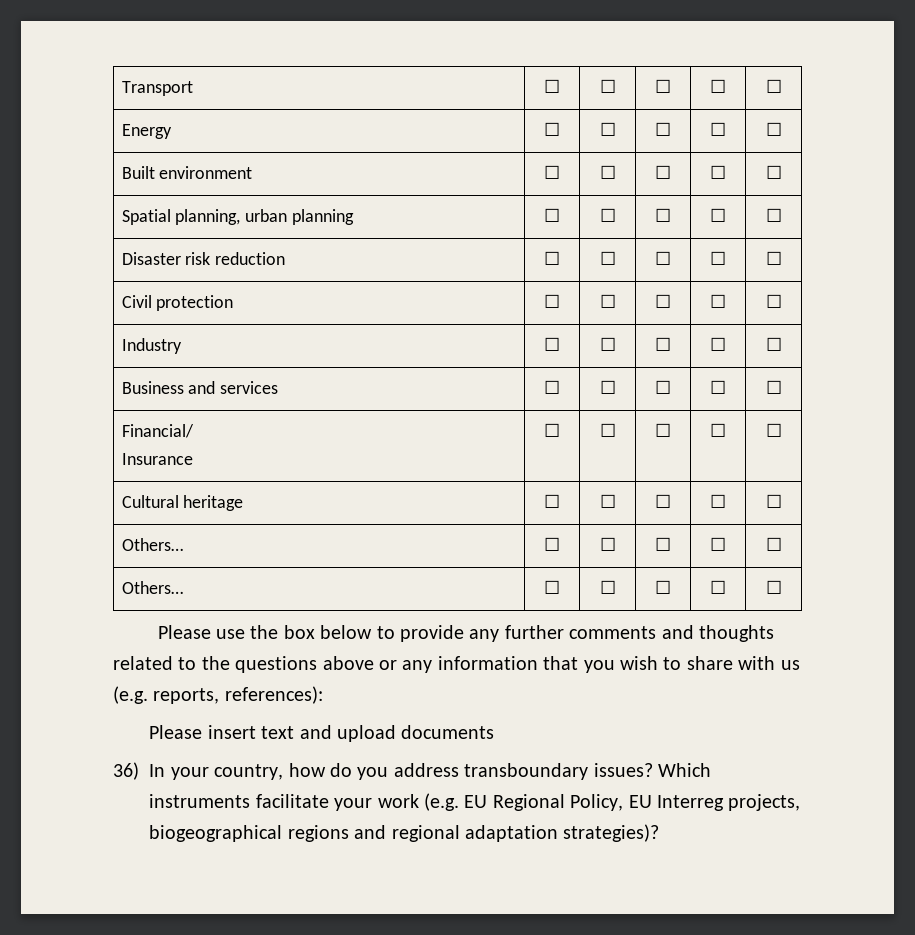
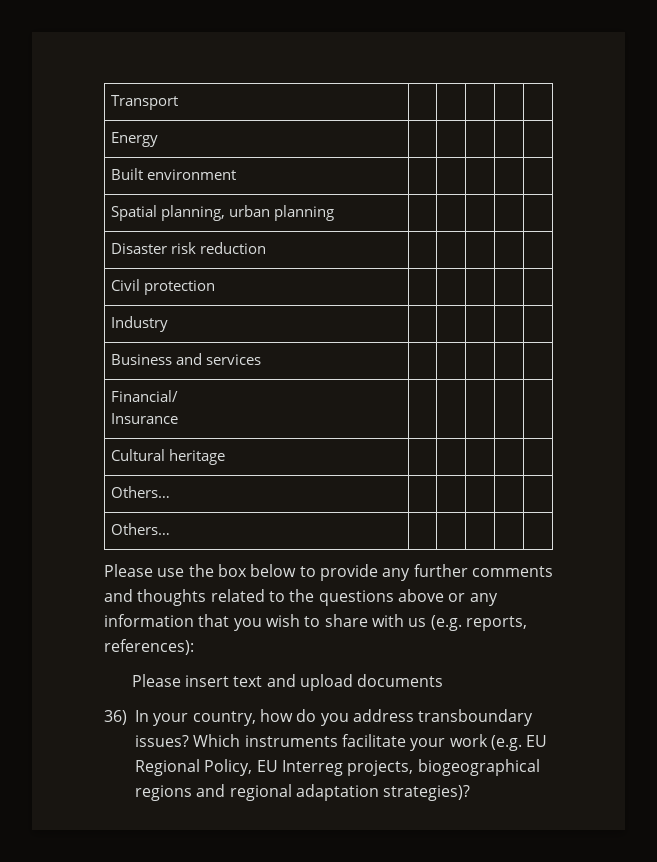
[544,79,560,93] [599,79,616,93] [655,79,671,93] [710,79,726,93] [765,79,782,93] [121,124,172,139] [544,122,560,136] [599,122,616,136] [655,122,671,136] [710,122,726,136] [765,122,782,136] [121,166,253,179] [544,165,560,179] [599,165,616,179] [655,165,671,179] [710,165,726,179] [765,165,782,179] [121,209,355,225] [544,208,560,222] [599,208,616,222] [655,208,671,222] [710,208,726,222] [765,208,782,222] [121,252,286,265] [544,251,560,265] [599,251,616,265] [655,251,671,265] [710,251,726,265] [765,251,782,265] [121,295,234,311] [544,294,560,308] [599,294,616,308] [655,294,671,308] [710,294,726,308] [765,294,782,308] [121,338,182,354] [544,337,560,351] [599,337,616,351] [655,337,671,351] [710,337,726,351] [765,337,782,351] [121,381,279,394] [544,380,560,394] [599,380,616,394] [655,380,671,394] [710,380,726,394] [765,380,782,394] [121,424,194,438] [121,453,193,465] [544,423,560,437] [599,423,616,437] [655,423,671,437] [710,423,726,437] [765,423,782,437] [121,495,244,511] [544,494,560,508] [599,494,616,508] [655,494,671,508] [710,494,726,508] [765,494,782,508] [121,538,183,551] [544,537,560,551] [599,537,616,551] [655,537,671,551] [710,537,726,551] [765,537,782,551] [121,581,183,594] [544,580,560,594] [599,580,616,594] [655,580,671,594] [710,580,726,594] [765,580,782,594] ☐ | ☐ | ☐ | ☐ | ☐ // Energy | ☐ | ☐ | ☐ | ☐ | ☐ // Built environment | ☐ | ☐ | ☐ | ☐ | ☐ // Spatial planning, urban planning | ☐ | ☐ | ☐ | ☐ | ☐ // Disaster risk reduction | ☐ | ☐ | ☐ | ☐ | ☐ // Civil protection | ☐ | ☐ | ☐ | ☐ | ☐ // Industry | ☐ | ☐ | ☐ | ☐ | ☐ // Business and services | ☐ | ☐ | ☐ | ☐ | ☐ // Financial/ // Insurance | ☐ | ☐ | ☐ | ☐ | ☐ // Cultural heritage | ☐ | ☐ | ☐ | ☐ | ☐ // Others… | ☐ | ☐ | ☐ | ☐ | ☐ // Others… | ☐ | ☐ | ☐ | ☐ | ☐ -> [111,132,159,147] [111,168,237,180] [111,205,335,221] [111,242,267,254] [111,279,216,295] [111,316,169,332] [111,353,262,365] [111,390,179,402] [111,413,179,424] [111,449,226,465] [111,486,171,498] [111,523,171,535] | | | | // Energy | | | | | // Built environment | | | | | // Spatial planning, urban planning | | | | | // Disaster risk reduction | | | | | // Civil protection | | | | | // Industry | | | | | // Business and services | | | | | // Financial/ // Insurance | | | | | // Cultural heritage | | | | | // Others… | | | | | // Others… | | | | |

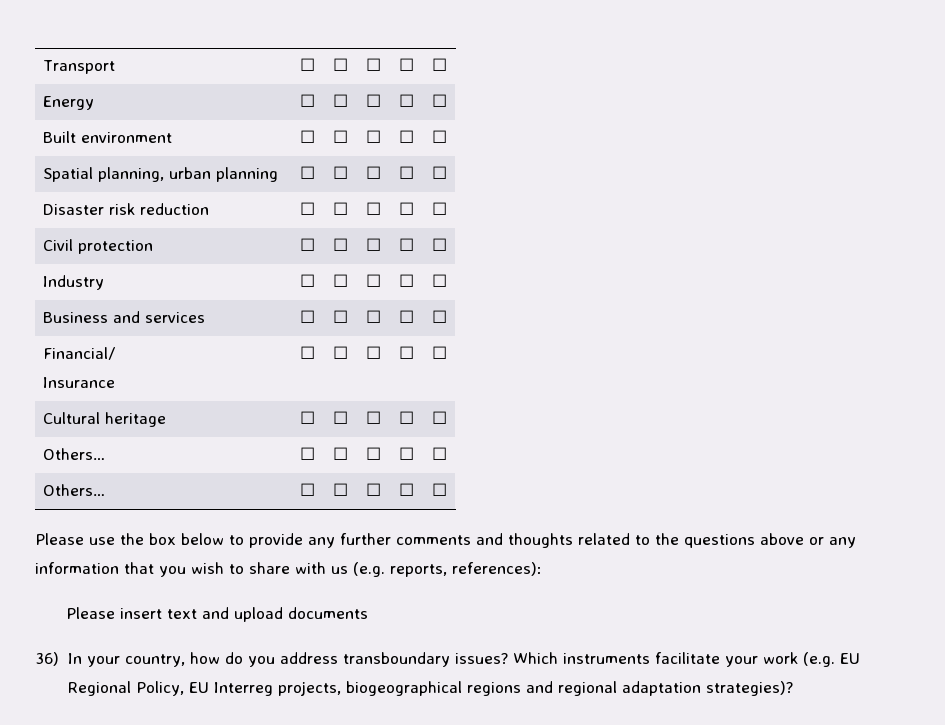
[111,132,159,147] [111,168,237,180] [111,205,335,221] [111,242,267,254] [111,279,216,295] [111,316,169,332] [111,353,262,365] [111,390,179,402] [111,413,179,424] [111,449,226,465] [111,486,171,498] [111,523,171,535] | | | | // Energy | | | | | // Built environment | | | | | // Spatial planning, urban planning | | | | | // Disaster risk reduction | | | | | // Civil protection | | | | | // Industry | | | | | // Business and services | | | | | // Financial/ // Insurance | | | | | // Cultural heritage | | | | | // Others… | | | | | // Others… | | | | | -> [299,58,315,71] [332,58,348,71] [365,58,381,71] [398,58,414,71] [431,58,447,71] [43,96,95,110] [299,94,315,107] [332,94,348,107] [365,94,381,107] [398,94,414,107] [431,94,447,107] [43,131,173,143] [299,130,315,143] [332,130,348,143] [365,130,381,143] [398,130,414,143] [431,130,447,143] [43,167,279,182] [299,166,315,179] [332,166,348,179] [365,166,381,179] [398,166,414,179] [431,166,447,179] [43,203,210,215] [299,202,315,215] [332,202,348,215] [365,202,381,215] [398,202,414,215] [431,202,447,215] [43,239,154,254] [299,238,315,251] [332,238,348,251] [365,238,381,251] [398,238,414,251] [431,238,447,251] [43,275,105,290] [299,274,315,287] [332,274,348,287] [365,274,381,287] [398,274,414,287] [431,274,447,287] [43,311,206,323] [299,310,315,323] [332,310,348,323] [365,310,381,323] [398,310,414,323] [431,310,447,323] [43,347,116,360] [43,377,116,388] [299,346,315,359] [332,346,348,359] [365,346,381,359] [398,346,414,359] [431,346,447,359] [43,412,167,427] [299,411,315,424] [332,411,348,424] [365,411,381,424] [398,411,414,424] [431,411,447,424] [43,448,106,460] [299,447,315,460] [332,447,348,460] [365,447,381,460] [398,447,414,460] [431,447,447,460] [43,484,106,496] [299,483,315,496] [332,483,348,496] [365,483,381,496] [398,483,414,496] [431,483,447,496] ☐ | ☐ | ☐ | ☐ | ☐ // Energy | ☐ | ☐ | ☐ | ☐ | ☐ // Built environment | ☐ | ☐ | ☐ | ☐ | ☐ // Spatial planning, urban planning | ☐ | ☐ | ☐ | ☐ | ☐ // Disaster risk reduction | ☐ | ☐ | ☐ | ☐ | ☐ // Civil protection | ☐ | ☐ | ☐ | ☐ | ☐ // Industry | ☐ | ☐ | ☐ | ☐ | ☐ // Business and services | ☐ | ☐ | ☐ | ☐ | ☐ // Financial/ // Insurance | ☐ | ☐ | ☐ | ☐ | ☐ // Cultural heritage | ☐ | ☐ | ☐ | ☐ | ☐ // Others… | ☐ | ☐ | ☐ | ☐ | ☐ // Others… | ☐ | ☐ | ☐ | ☐ | ☐

